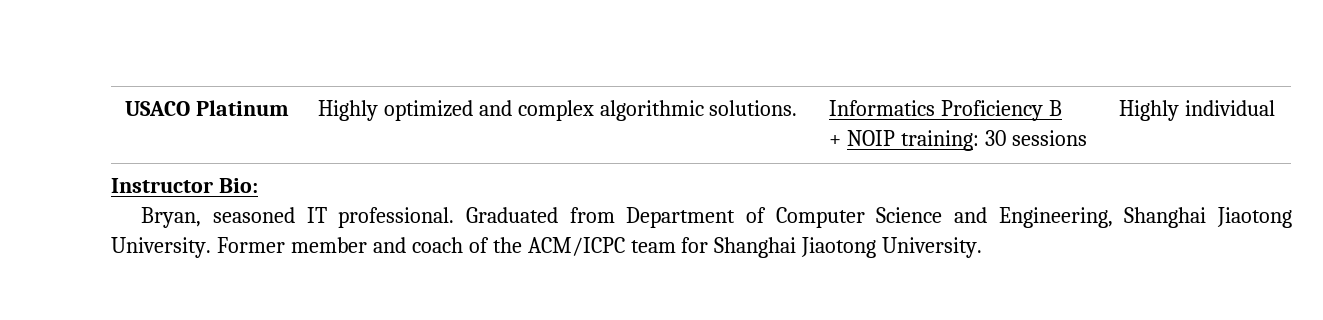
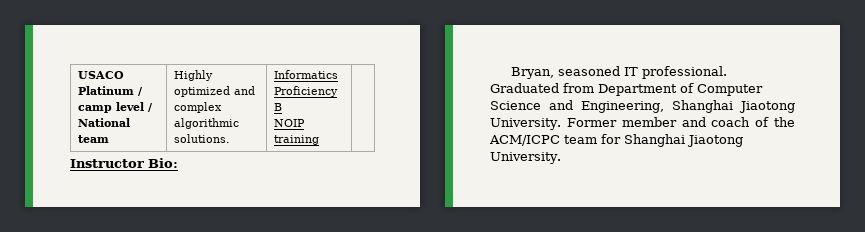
(289, 108) none -> [137,87,143,96] [77,102,153,113] [77,118,130,127] [77,135,109,143] / camp level / National team
[828,130,1087,151] [1118,100,1275,121] + NOIP training: 30 sessions | Highly individual -> [273,119,305,127] [273,135,319,145] NOIP training |

